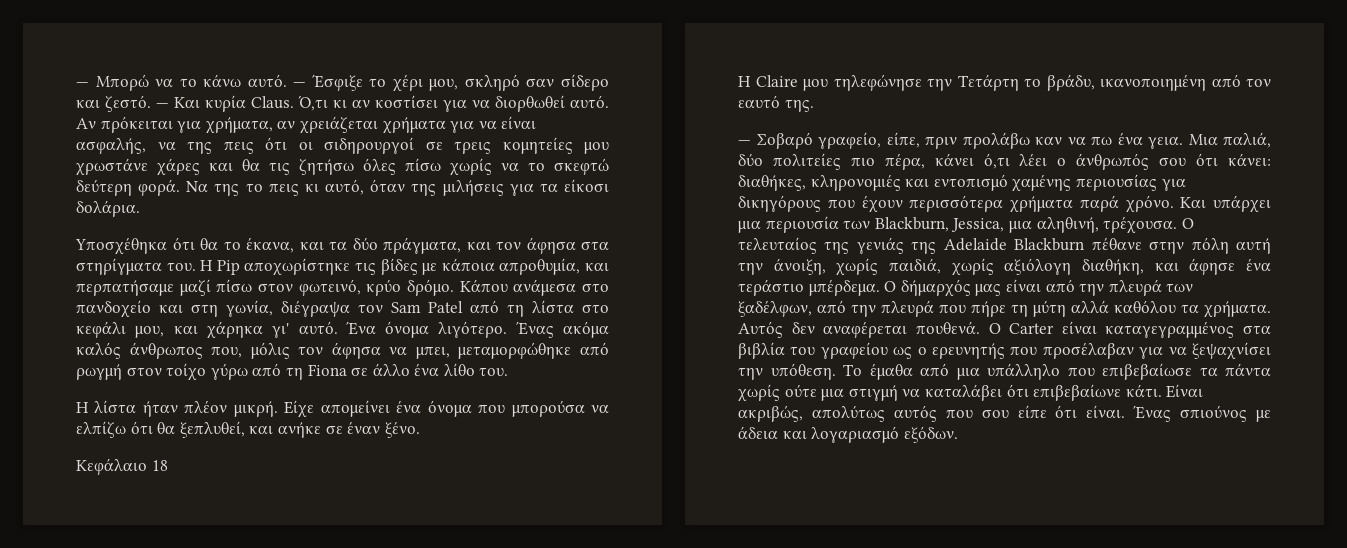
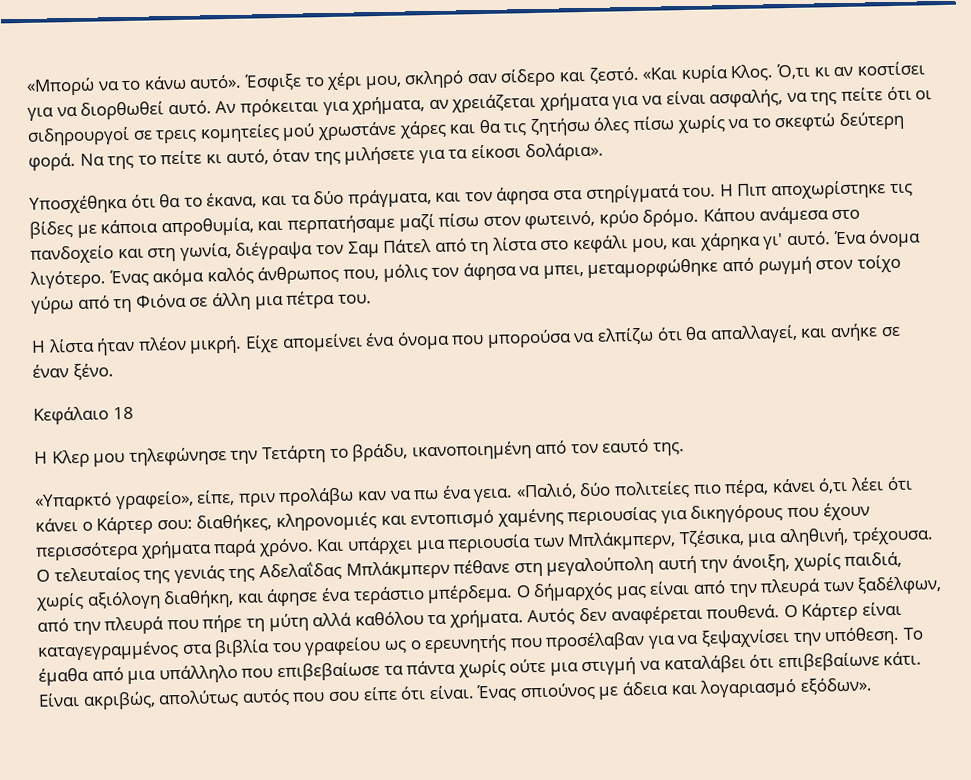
[76,74,149,91] — Μπορώ -> [26,77,95,96] «Μπορώ
[247,74,307,87] αυτό. — -> [189,74,243,89] αυτό».
[156,95,294,112] — Και κυρία Claus. -> [642,64,775,84] «Και κυρία Κλος.
[223,141,254,154] πεις -> [841,87,884,101] πείτε
[584,141,609,154] μου -> [282,123,316,141] μού
[268,183,299,196] πεις -> [160,150,203,165] πείτε
[442,180,504,196] μιλήσεις -> [344,146,416,165] μιλήσετε
[76,200,140,217] δολάρια. -> [524,142,604,162] δολάρια».
[76,258,162,275] στηρίγματα -> [585,184,680,204] στηρίγματά
[216,260,240,275] Pip -> [737,183,768,197] Πιπ
[391,301,463,313] Sam Patel -> [347,239,433,258] Σαμ Πάτελ
[307,363,475,377] Fiona σε άλλο ένα λίθο -> [135,290,336,311] Φιόνα σε άλλη μια πέτρα
[179,421,245,438] ξεπλυθεί, -> [709,324,798,344] απαλλαγεί,
[755,75,798,87] Claire -> [51,449,90,468] Κλερ
[738,132,881,149] — Σοβαρό γραφείο, -> [34,490,194,511] «Υπαρκτό γραφείο»,
[1188,132,1271,148] Μια παλιά, -> [515,483,577,500] «Παλιό,
[1057,153,1271,170] ο άνθρωπός σου ότι κάνει: -> [886,476,913,491] [35,516,193,535] ότι κάνει ο Κάρτερ σου:
[874,217,1005,232] Blackburn, Jessica, -> [567,529,745,551] Μπλάκμπερν, Τζέσικα,
[943,237,1229,254] Adelaide Blackburn πέθανε στην πόλη -> [258,556,655,581] Αδελαΐδας Μπλάκμπερν πέθανε στη μεγαλούπολη
[1009,323,1055,334] Carter -> [801,602,859,621] Κάρτερ
[903,426,958,443] εξόδων. -> [799,677,873,695] εξόδων».

